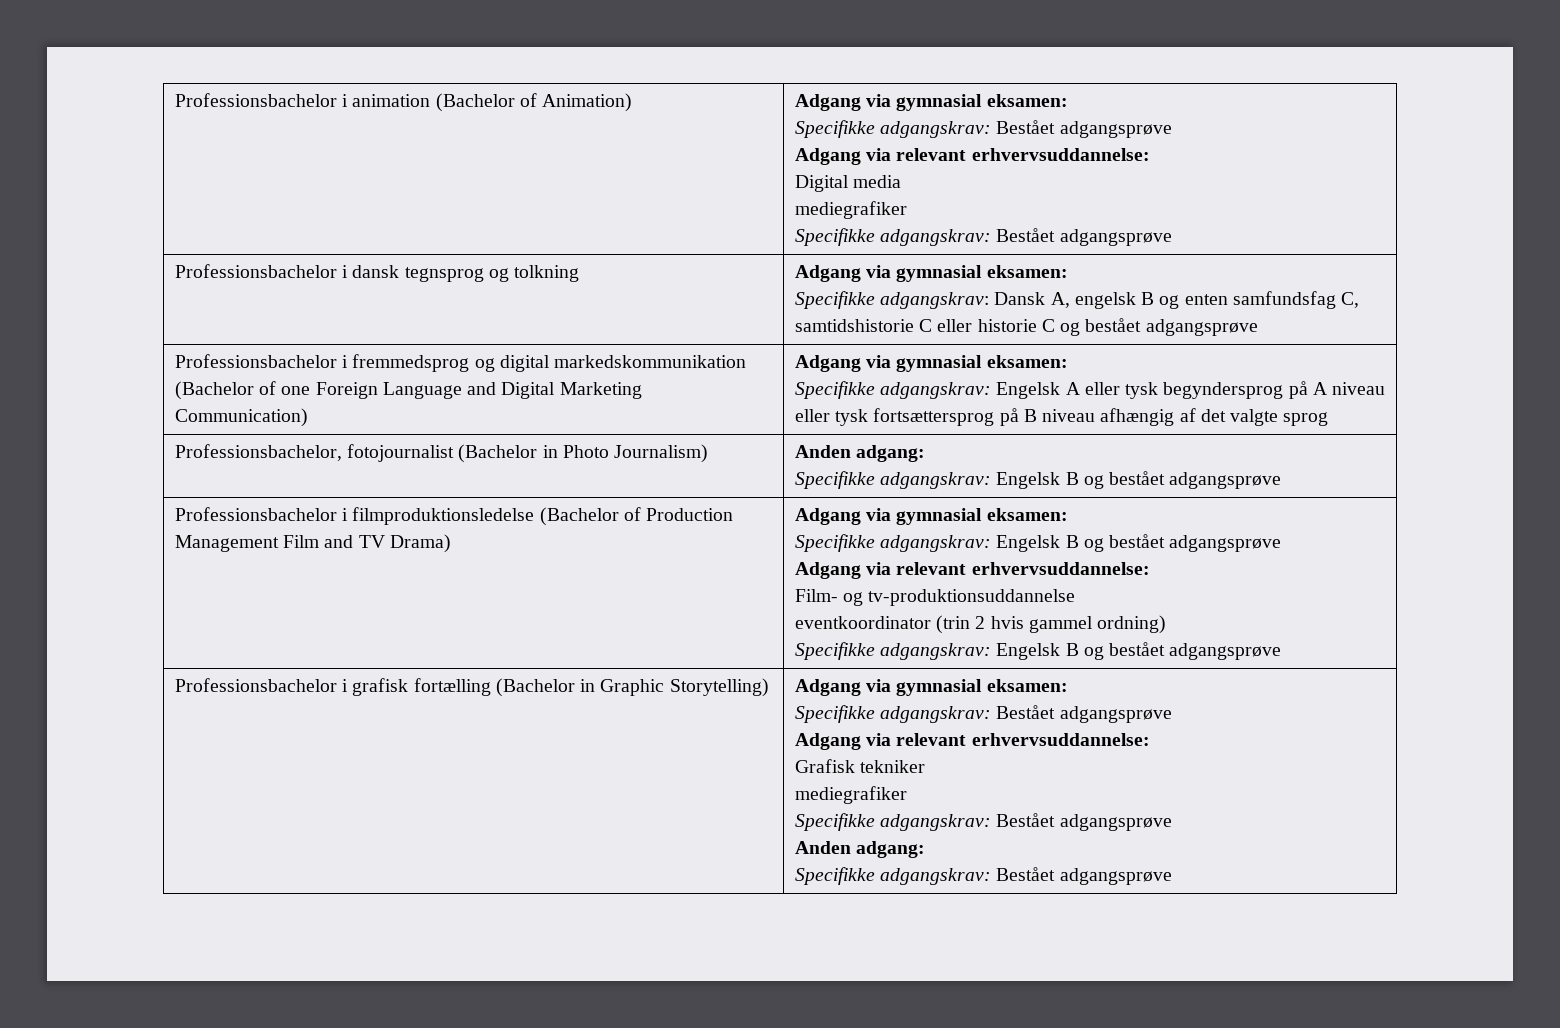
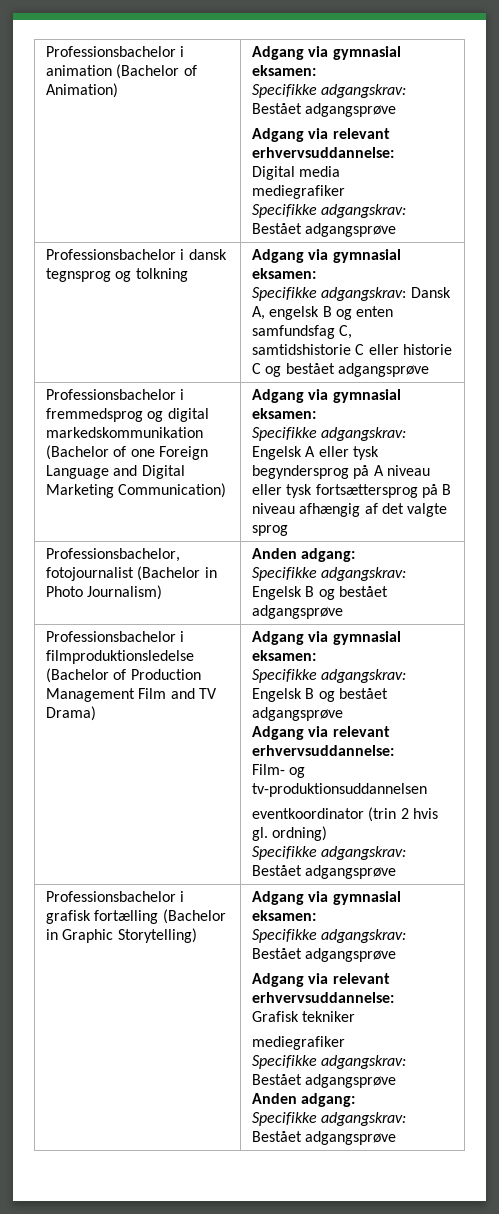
[868,589,1076,606] tv-produktionsuddannelse -> [252,783,428,797] tv-produktionsuddannelsen
[1028,616,1093,633] gammel -> [252,827,269,841] gl.
[996,642,1166,660] Engelsk B og bestået -> [252,865,303,876] Bestået

